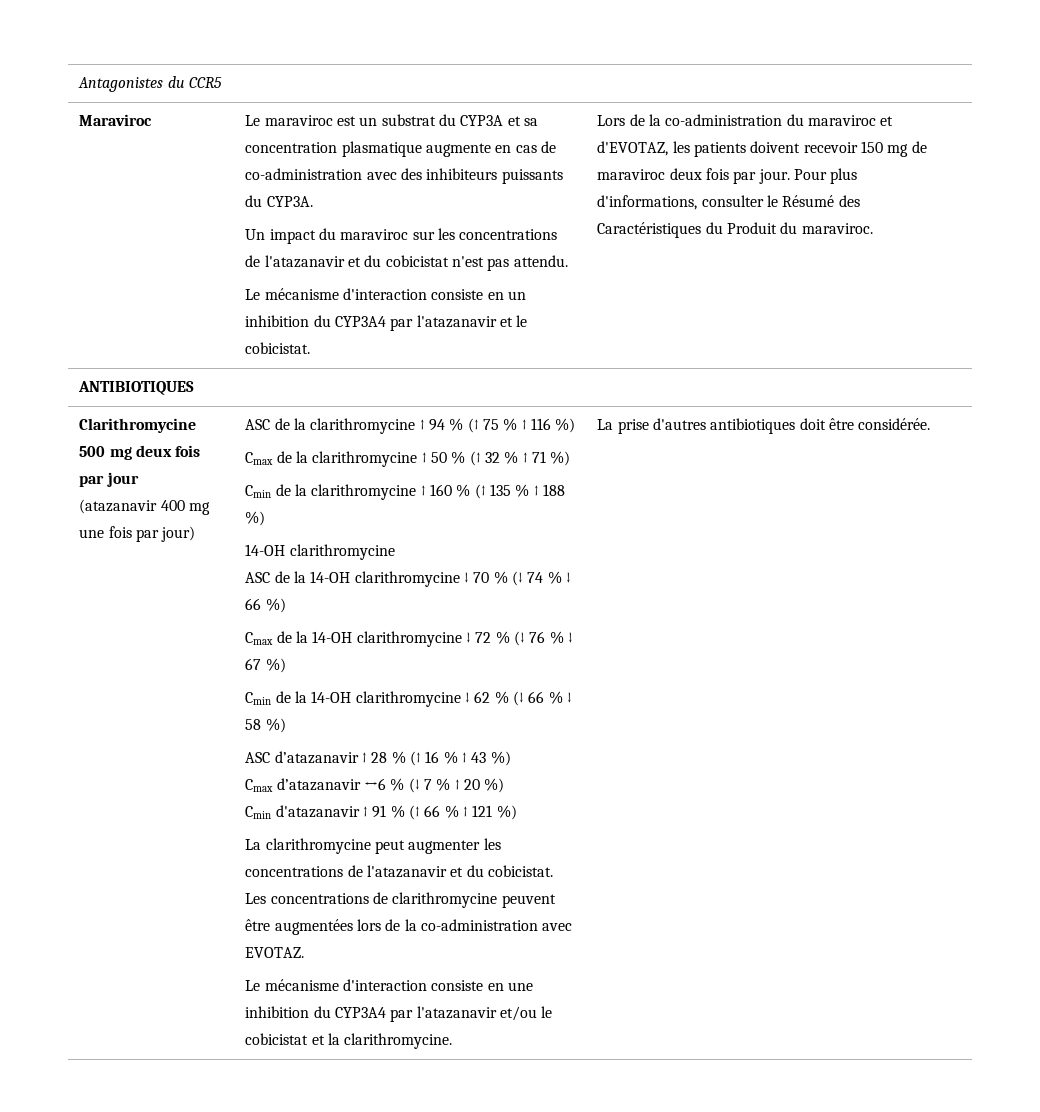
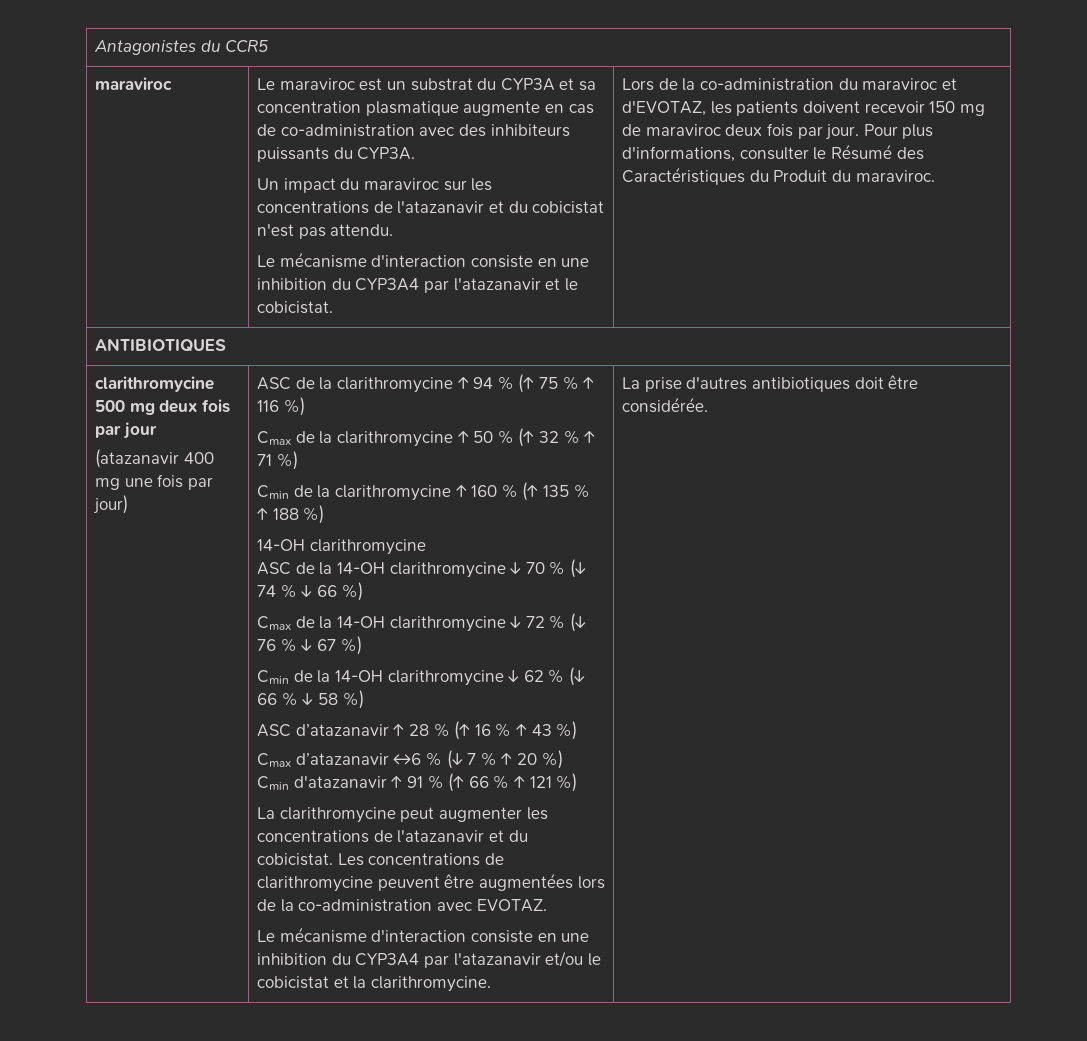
[79,114,153,126] Maraviroc -> [95,77,173,90] maraviroc
[507,291,526,300] un -> [561,258,590,267] une
[79,418,197,433] Clarithromycine -> [95,376,215,392] clarithromycine

